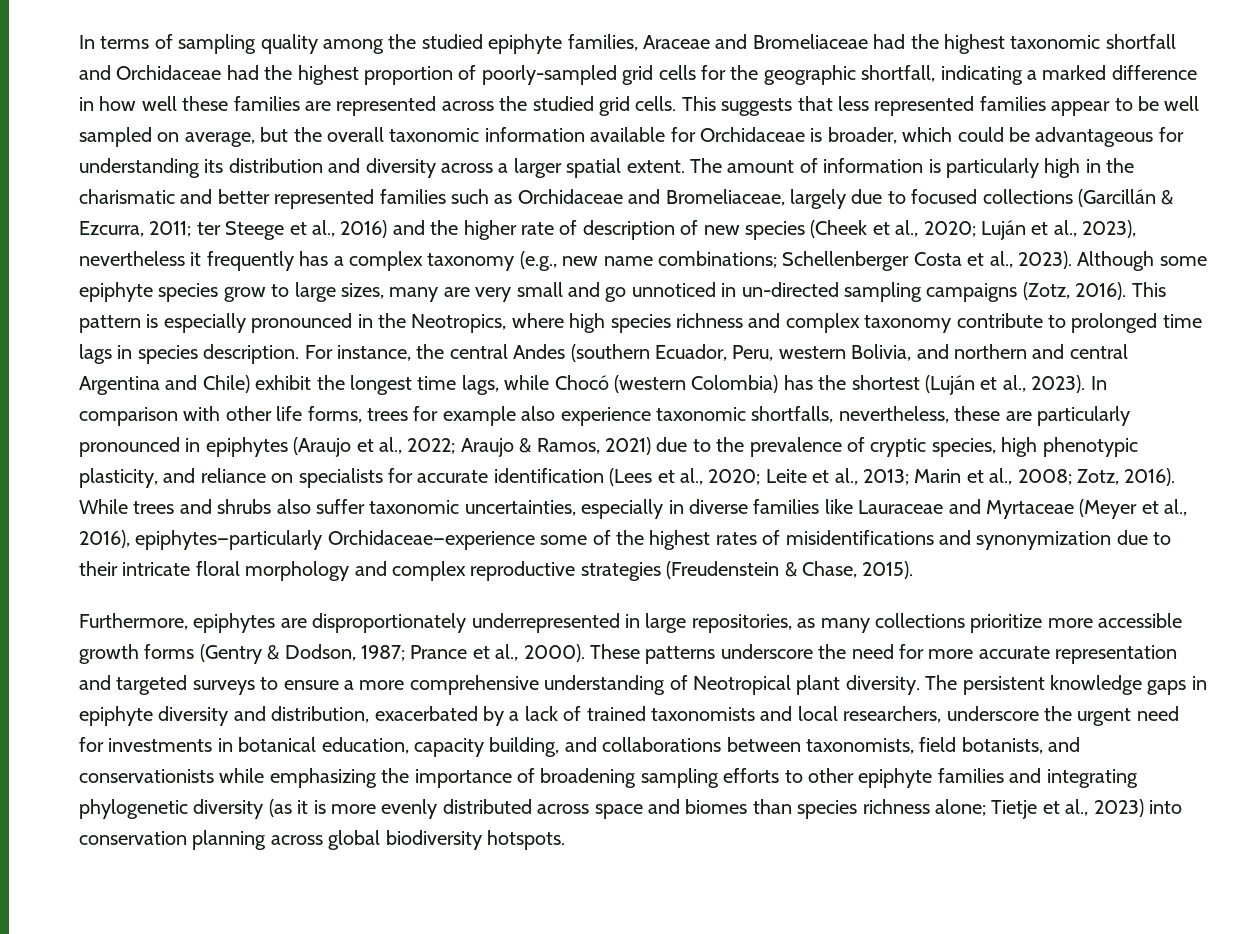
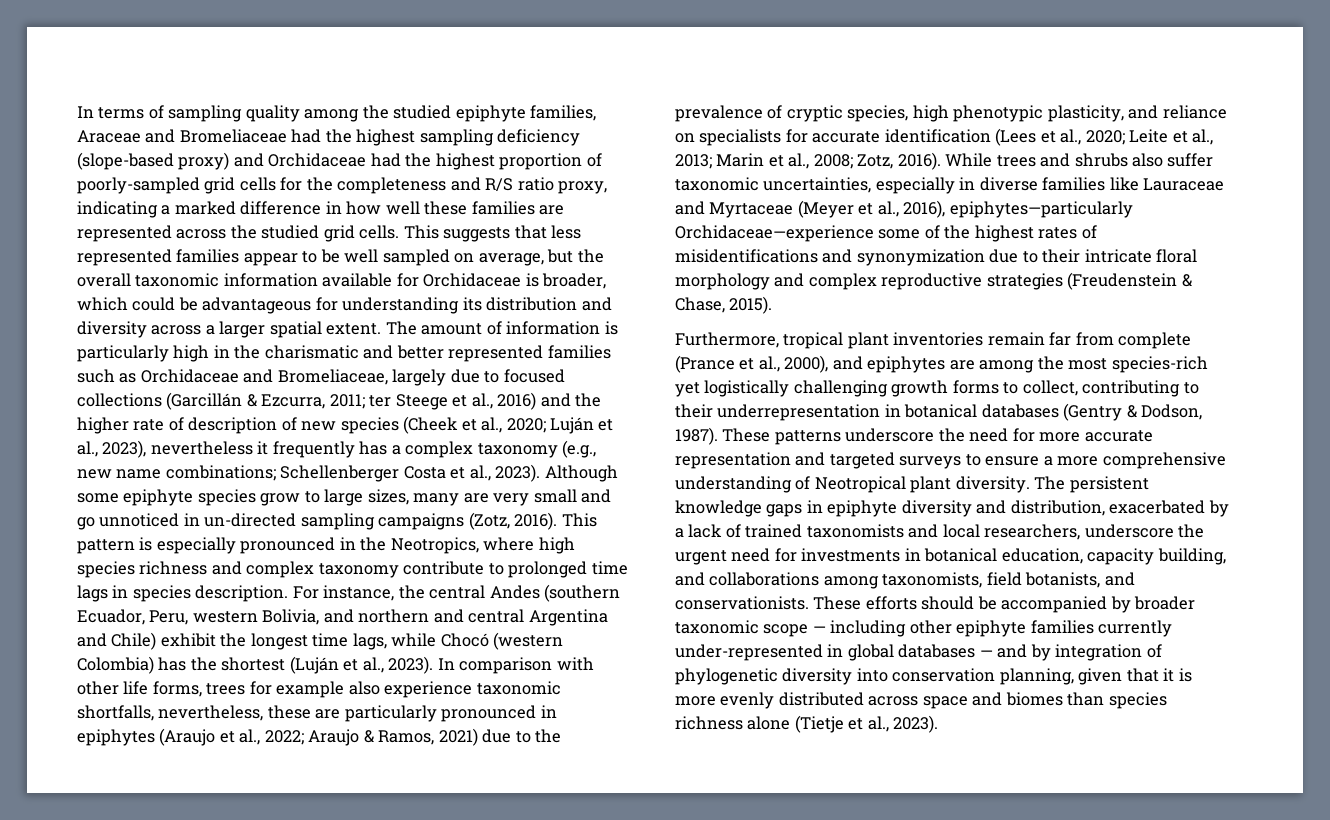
[1010,34,1176,49] taxonomic shortfall -> [419,129,581,146] [77,152,230,170] sampling deficiency (slope-based proxy)
[763,65,936,85] geographic shortfall, -> [337,177,608,194] completeness and R/S ratio proxy,
[193,613,1183,633] [79,644,585,664] epiphytes are disproportionately underrepresented in large repositories, as many collections prioritize more accessible growth forms (Gentry & Dodson, 1987; Prance et al., 2000). -> [783,332,1192,349] [675,355,1208,373] [675,380,1199,397] [675,403,1203,421] [675,427,718,445] tropical plant inventories remain far from complete (Prance et al., 2000), and epiphytes are among the most species-rich yet logistically challenging growth forms to collect, contributing to their underrepresentation in botanical databases (Gentry & Dodson, 1987).
[726,737,801,752] between -> [823,576,879,589] among
[79,768,1138,788] [79,799,292,819] conservationists while emphasizing the importance of broadening sampling efforts to other epiphyte families and integrating phylogenetic diversity (as -> [675,596,1196,613] [675,620,1173,637] [675,644,1162,661] [675,668,1159,685] conservationists. These efforts should be accompanied by broader taxonomic scope — including other epiphyte families currently under-represented in global databases — and by integration of phylogenetic diversity into conservation planning, given that
[934,799,1182,819] [79,830,565,850] alone; Tietje et al., 2023) into conservation planning across global biodiversity hotspots. -> [747,715,939,733] alone (Tietje et al., 2023).

